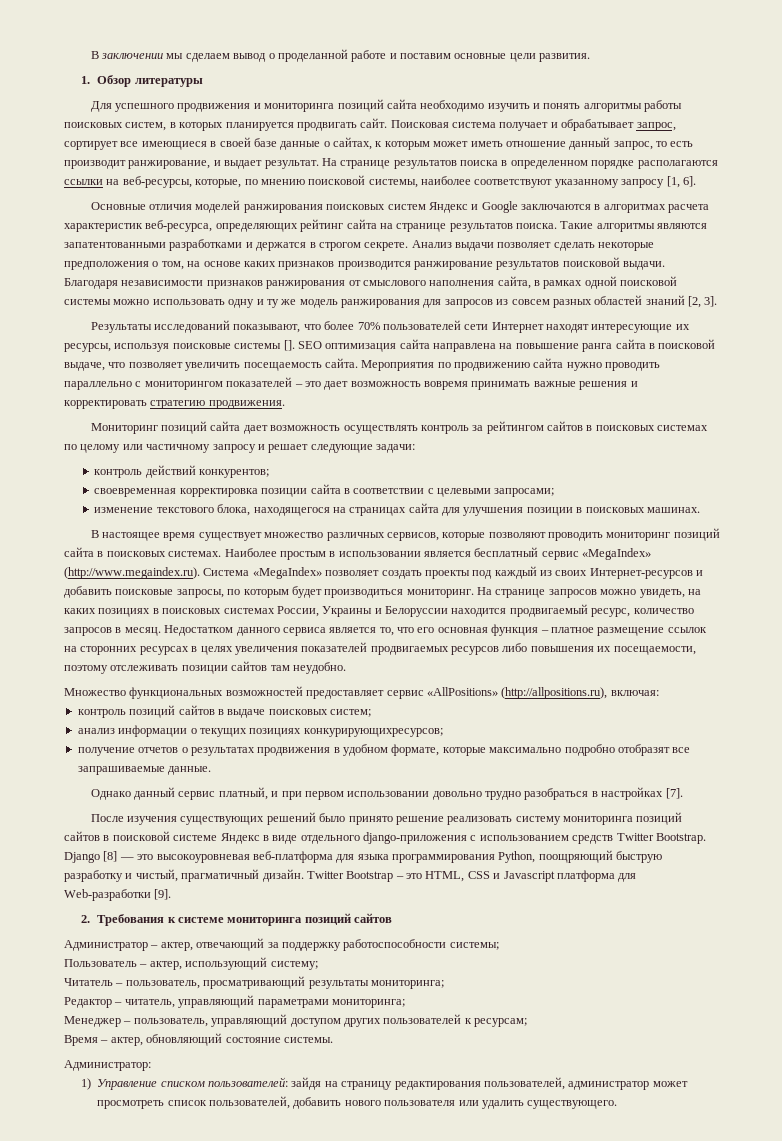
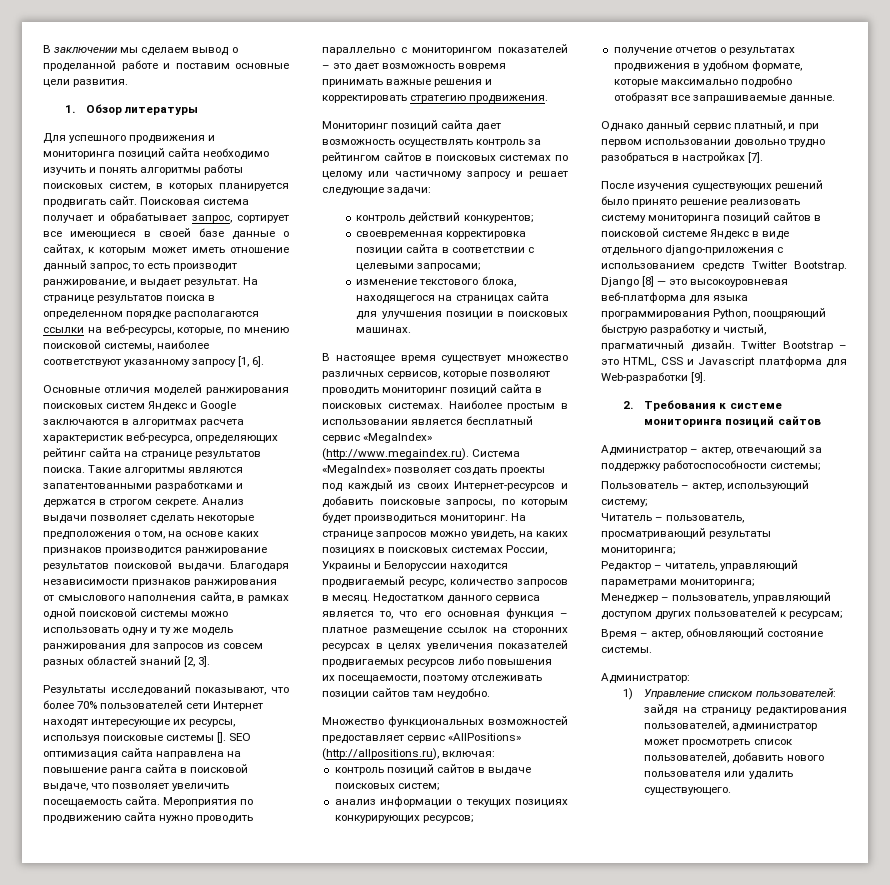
[303,728,443,737] конкурирующихресурсов; -> [334,815,474,823] конкурирующих ресурсов;

